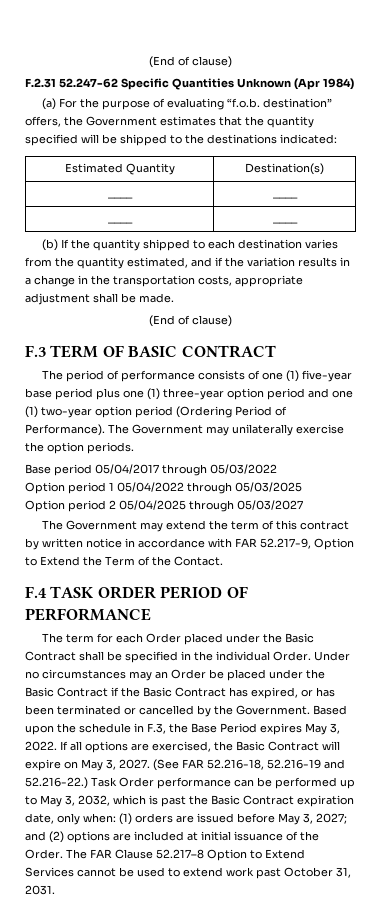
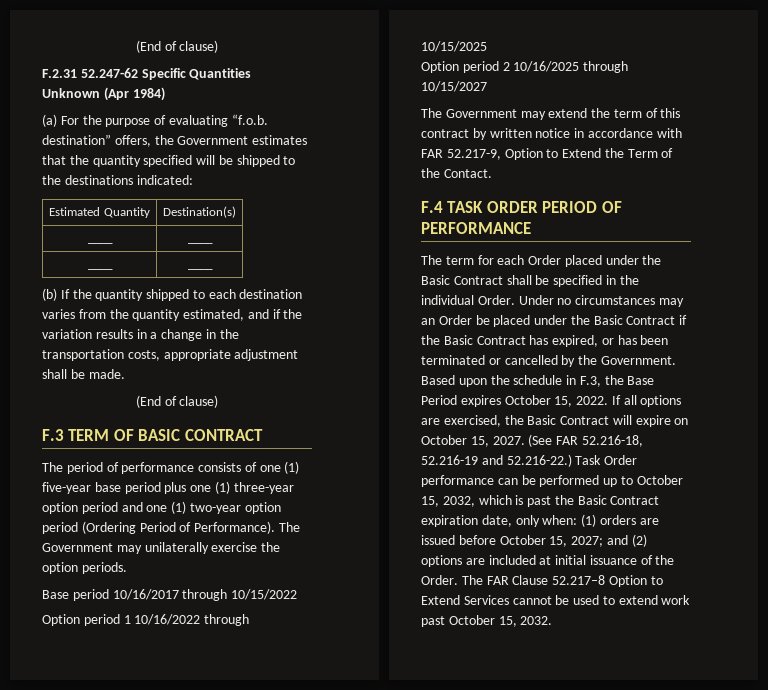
[95,464,277,476] 05/04/2017 through 05/03/2022 -> [112,589,298,601] 10/16/2017 through 10/15/2022
[117,482,302,494] 05/04/2022 through 05/03/2025 -> [134,614,250,626] [421,41,487,52] 10/16/2022 through 10/15/2025
[119,500,303,512] 05/04/2025 through 05/03/2027 -> [513,61,629,73] [421,81,487,92] 10/16/2025 through 10/15/2027
[305,723,340,735] May 3, -> [504,395,573,407] October 15,
[81,759,116,771] May 3, -> [421,435,489,447] October 15,
[40,795,75,807] May 3, -> [636,475,683,485] [421,496,439,507] October 15,
[278,813,313,825] May 3, -> [499,535,568,547] October 15,
[336,867,351,878] [25,885,55,895] 31, 2031. -> [498,616,553,627] 15, 2032.

